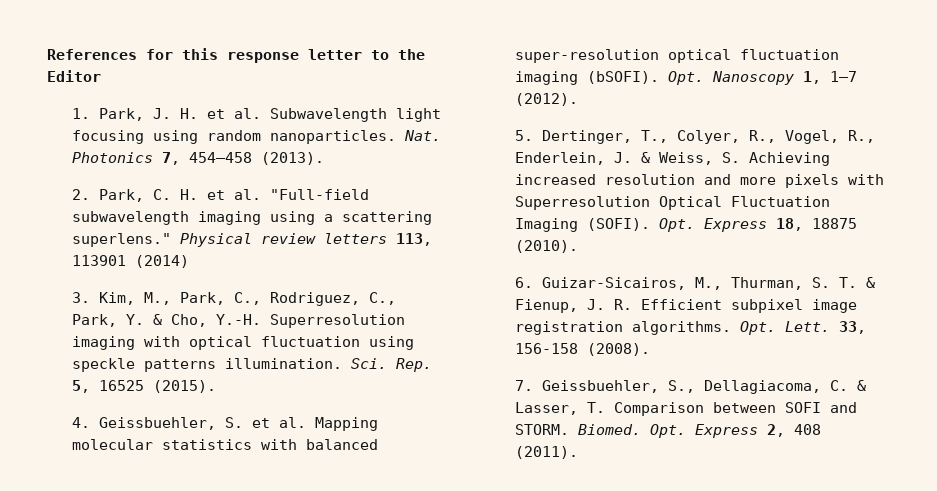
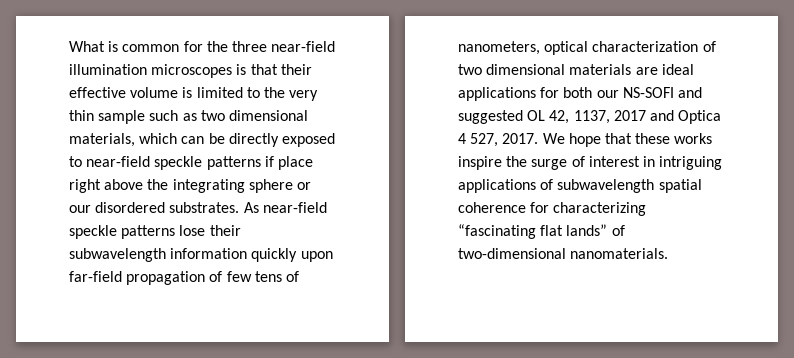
[47,48,425,63] [47,70,101,82] [71,108,441,122] [71,130,441,144] [71,152,324,165] [71,189,369,202] [71,211,432,225] [71,233,432,247] [71,255,189,268] [71,292,396,306] [71,314,405,328] [71,336,414,350] [71,358,432,372] [71,380,216,393] [71,417,378,431] [71,439,378,450] [514,49,839,63] [514,71,857,85] [514,93,578,106] [514,130,875,144] [514,152,830,166] [514,174,884,188] [514,196,830,210] [514,218,857,232] [514,240,578,253] [514,277,875,290] [514,299,857,313] [514,321,866,335] [514,343,650,356] [514,380,866,394] [514,402,857,416] [514,424,821,438] [514,446,578,459] References for this response letter to the Editor // 1. Park, J. H. et al. Subwavelength light focusing using random nanoparticles. Nat. Photonics 7, 454–458 (2013). // 2. Park, C. H. et al. "Full-field subwavelength imaging using a scattering superlens." Physical review letters 113, 113901 (2014) // 3. Kim, M., Park, C., Rodriguez, C., Park, Y. & Cho, Y.-H. Superresolution imaging with optical fluctuation using speckle patterns illumination. Sci. Rep. 5, 16525 (2015). // 4. Geissbuehler, S. et al. Mapping molecular statistics with balanced super-resolution optical fluctuation imaging (bSOFI). Opt. Nanoscopy 1, 1–7 (2012). // 5. Dertinger, T., Colyer, R., Vogel, R., Enderlein, J. & Weiss, S. Achieving increased resolution and more pixels with Superresolution Optical Fluctuation Imaging (SOFI). Opt. Express 18, 18875 (2010). // 6. Guizar-Sicairos, M., Thurman, S. T. & Fienup, J. R. Efficient subpixel image registration algorithms. Opt. Lett. 33, 156-158 (2008). // 7. Geissbuehler, S., Dellagiacoma, C. & Lasser, T. Comparison between SOFI and STORM. Biomed. Opt. Express 2, 408 (2011). -> [69,41,336,52] [69,64,312,78] [69,87,319,101] [69,110,308,124] [69,133,335,147] [69,156,313,170] [69,179,311,193] [69,202,327,213] [69,225,241,239] [69,248,333,262] [69,271,299,285] [458,41,716,55] [458,64,694,75] [458,87,702,101] [458,110,722,124] [458,133,713,147] [458,156,723,170] [458,179,702,193] [458,202,647,216] [458,224,625,239] [458,248,669,259] What is common for the three near-field illumination microscopes is that their effective volume is limited to the very thin sample such as two dimensional materials, which can be directly exposed to near-field speckle patterns if place right above the integrating sphere or our disordered substrates. As near-field speckle patterns lose their subwavelength information quickly upon far-field propagation of few tens of nanometers, optical characterization of two dimensional materials are ideal applications for both our NS-SOFI and suggested OL 42, 1137, 2017 and Optica 4 527, 2017. We hope that these works inspire the surge of interest in intriguing applications of subwavelength spatial coherence for characterizing “fascinating flat lands” of two-dimensional nanomaterials.

